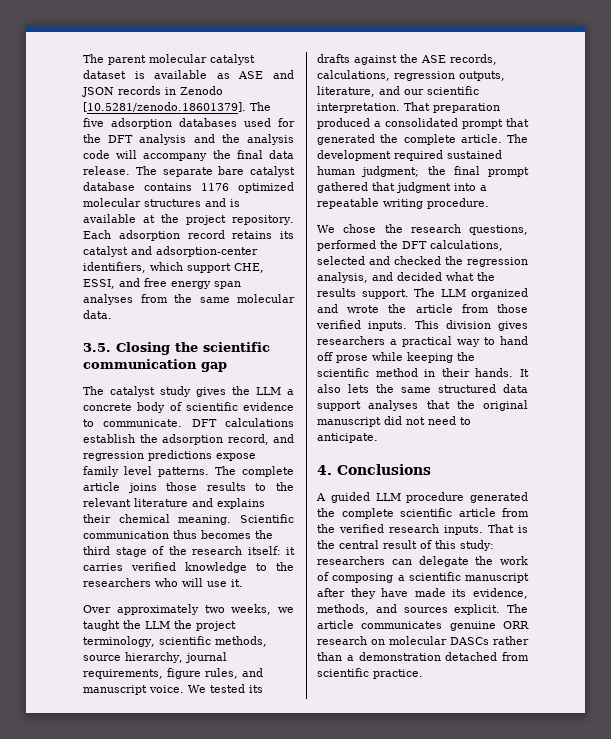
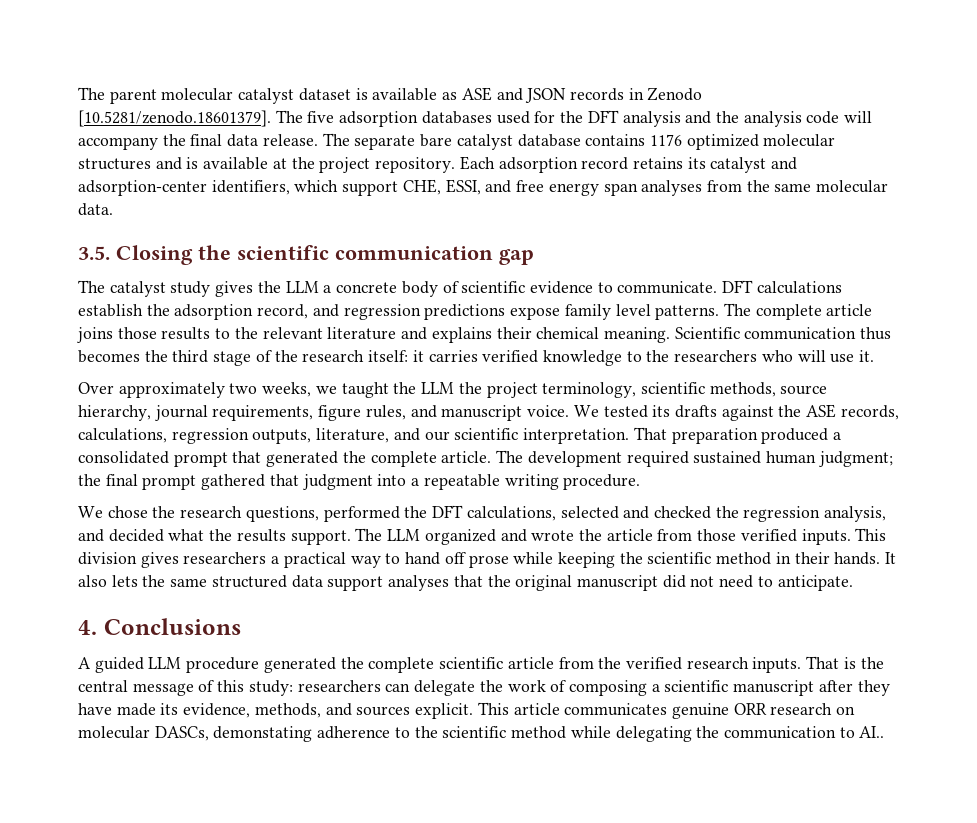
[383,540,417,549] result -> [132,683,194,696] message
[507,604,528,613] The -> [477,702,509,715] This
[450,636,529,645] [317,652,529,661] [317,668,423,679] DASCs rather than a demonstration detached from scientific practice. -> [154,726,885,742] DASCs, demonstating adherence to the scientific method while delegating the communication to AI..

